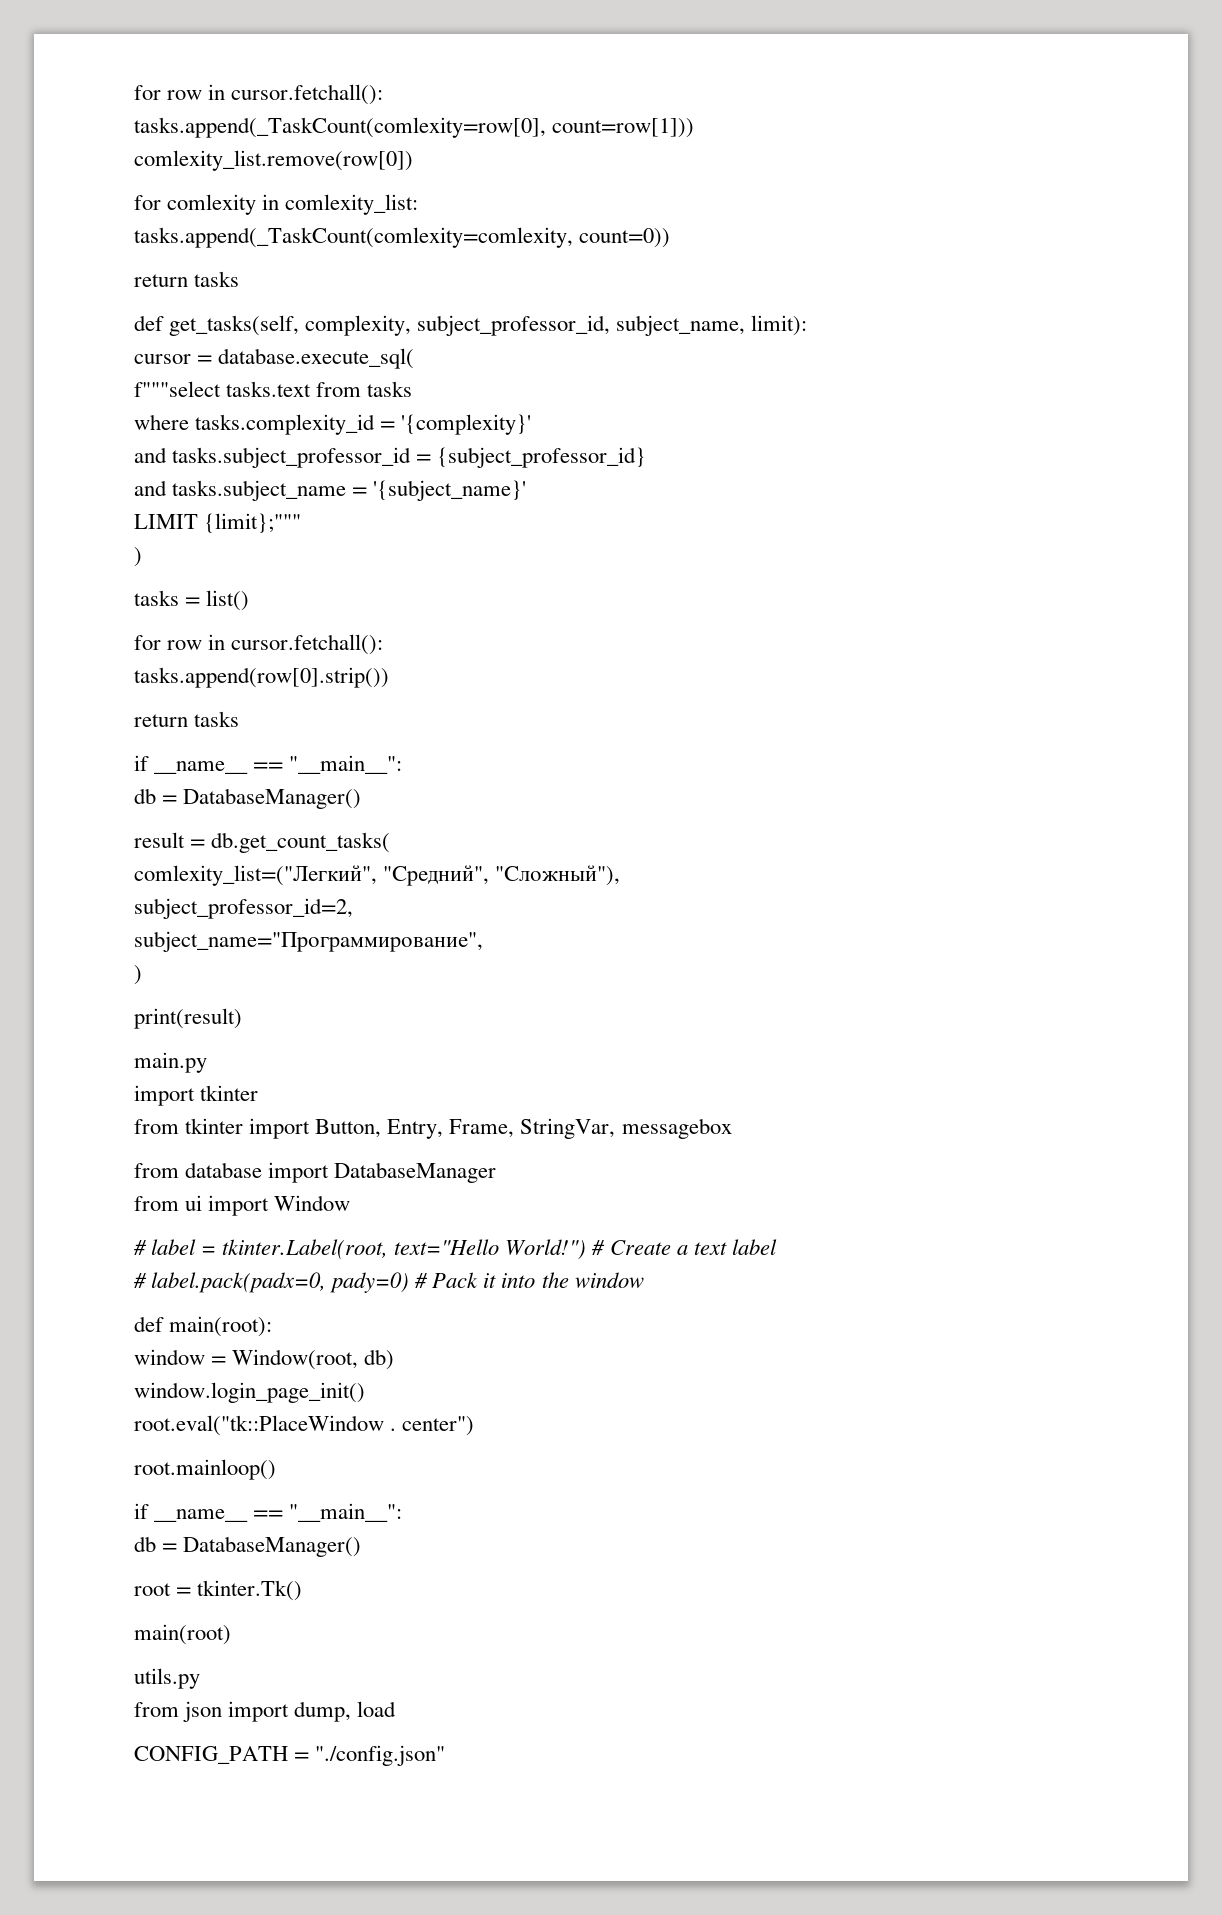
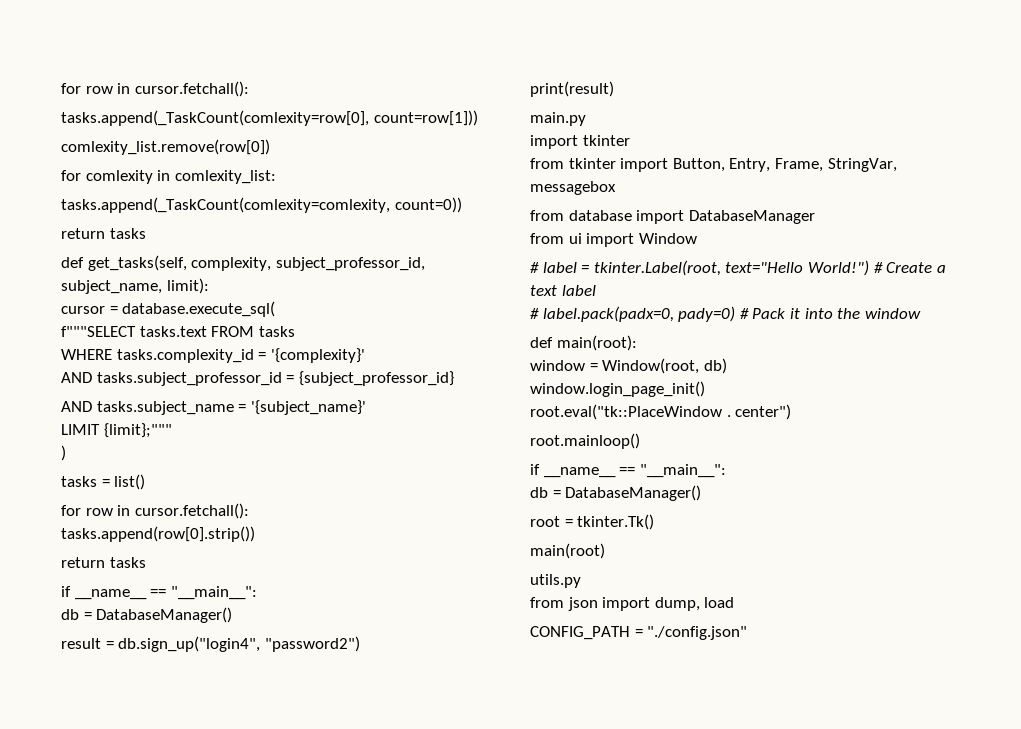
[134,381,413,397] [134,414,189,430] f"""select tasks.text from tasks // where -> [61,326,295,337] [61,349,112,360] f"""SELECT tasks.text FROM tasks // WHERE
[134,447,167,463] and -> [61,372,92,383] AND
[134,480,167,496] and -> [61,401,92,412] AND
[211,832,391,853] [134,865,621,886] [134,898,353,919] [134,931,483,952] [134,965,142,985] db.get_count_tasks( // comlexity_list=("Легкий", "Средний", "Сложный"), // subject_professor_id=2, // subject_name="Программирование", // ) -> [118,636,360,652] db.sign_up("login4", "password2")

